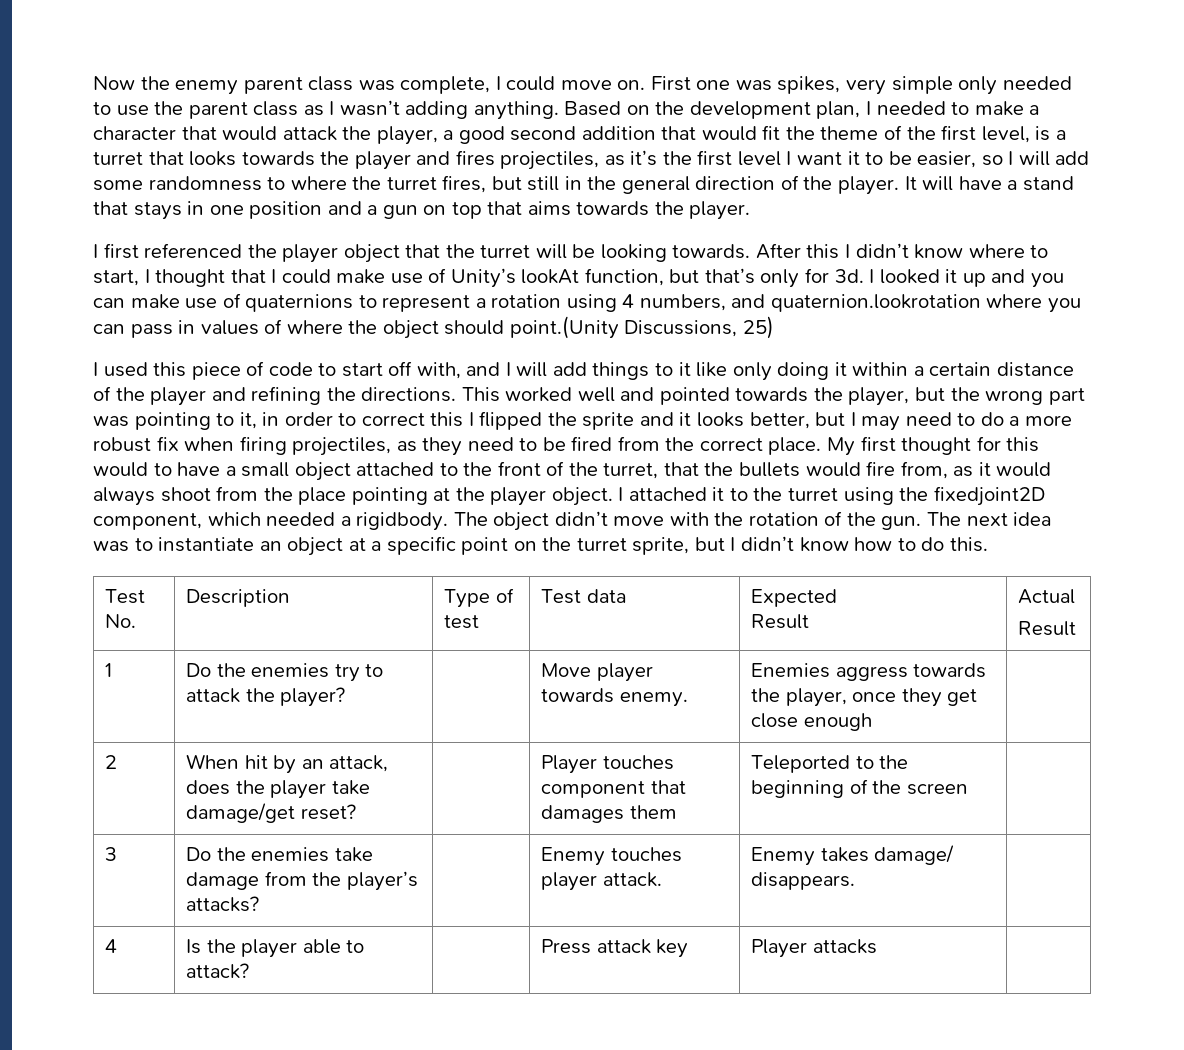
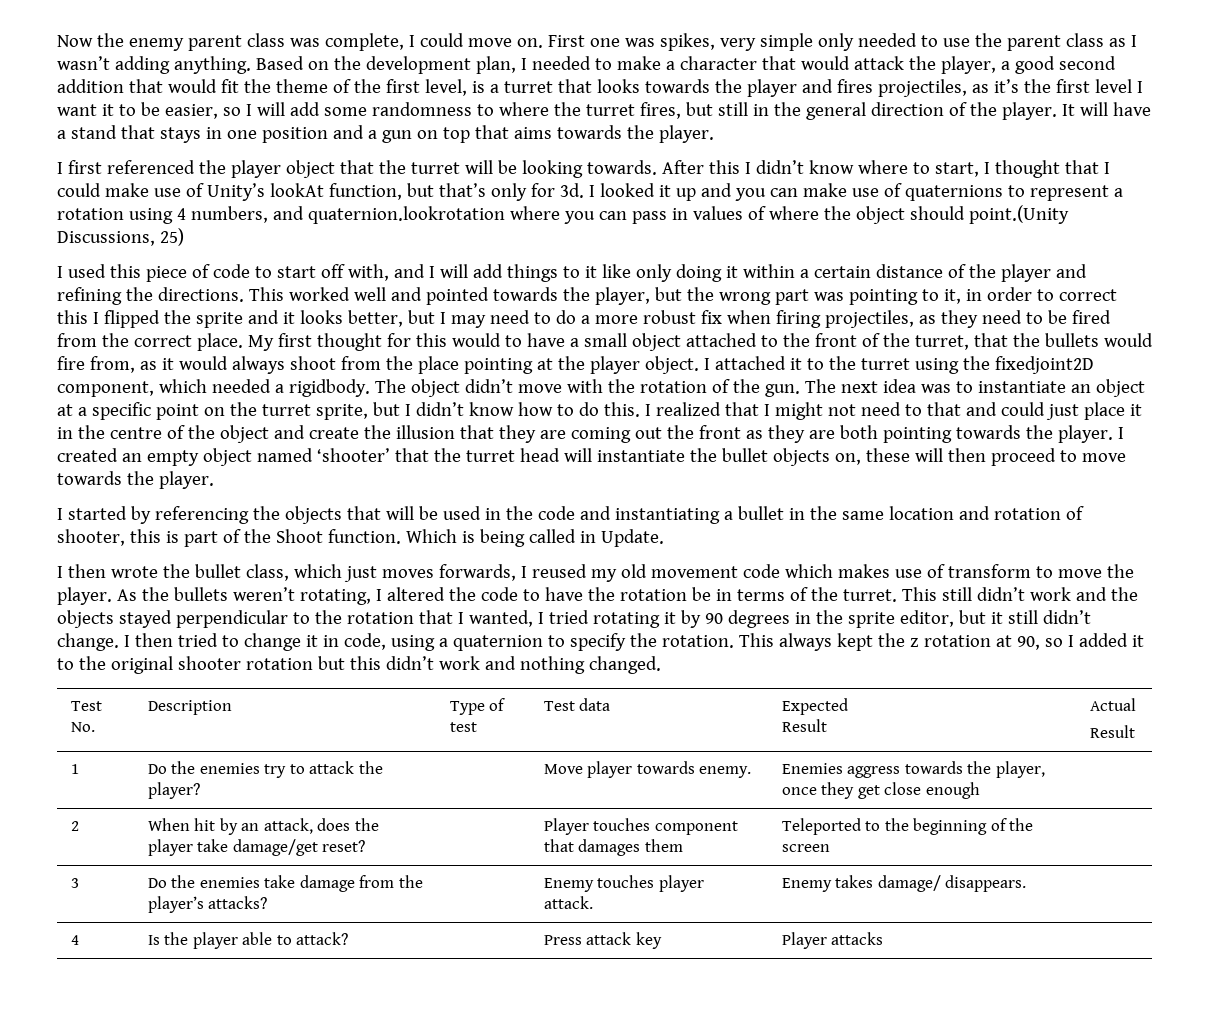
(988, 544) none -> [644,402,1142,420] [57,425,1124,443] [57,448,1126,466] [57,471,214,489] [57,506,1084,524] [57,529,664,547] [57,564,1134,582] [57,587,1138,605] [57,610,1091,628] [57,633,1144,651] [57,656,661,674] I realized that I might not need to that and could just place it in the centre of the object and create the illusion that they are coming out the front as they are both pointing towards the player. I created an empty object named ‘shooter’ that the turret head will instantiate the bullet objects on, these will then proceed to move towards the player. // I started by referencing the objects that will be used in the code and instantiating a bullet in the same location and rotation of shooter, this is part of the Shoot function. Which is being called in Update. // I then wrote the bullet class, which just moves forwards, I reused my old movement code which makes use of transform to move the player. As the bullets weren’t rotating, I altered the code to have the rotation be in terms of the turret. This still didn’t work and the objects stayed perpendicular to the rotation that I wanted, I tried rotating it by 90 degrees in the sprite editor, but it still didn’t change. I then tried to change it in code, using a quaternion to specify the rotation. This always kept the z rotation at 90, so I added it to the original shooter rotation but this didn’t work and nothing changed.

